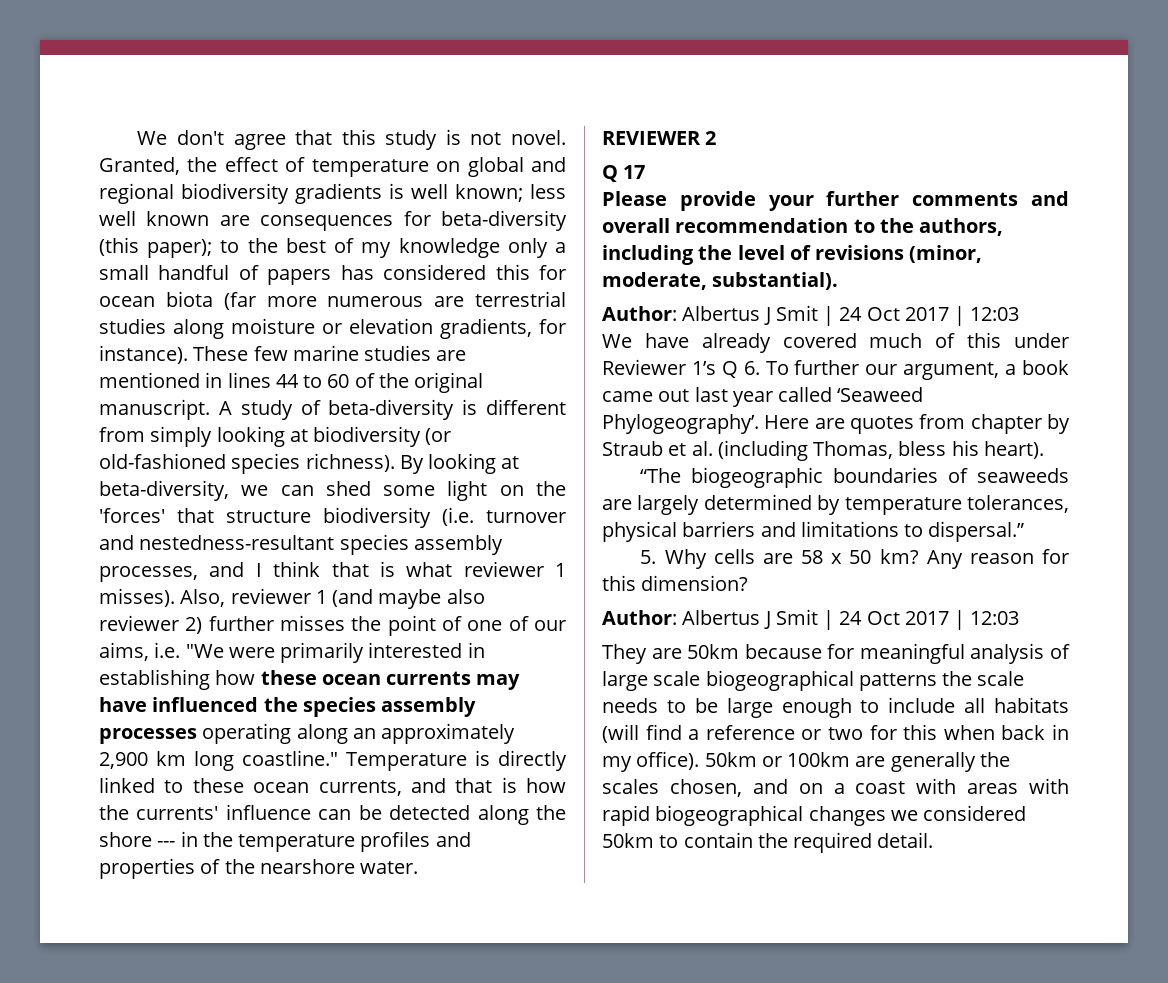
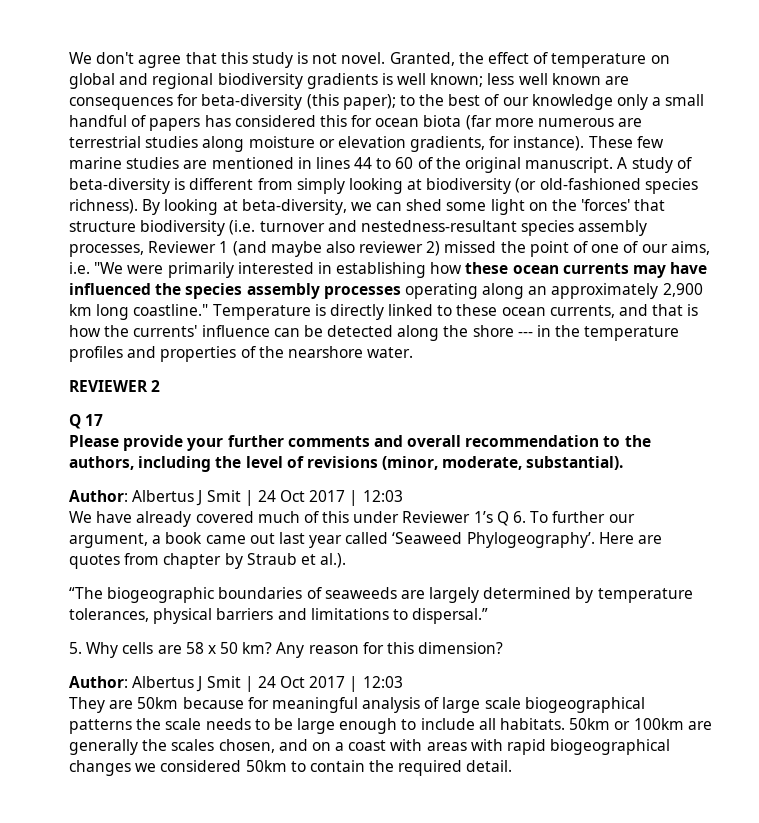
[361,242,392,258] my -> [502,97,529,106] our
[209,561,566,577] [99,588,311,607] and I think that is what reviewer 1 misses). Also, reviewer -> [148,241,217,253] Reviewer
[208,615,345,631] further misses -> [444,241,497,253] missed
[691,440,1044,461] al. (including Thomas, bless his heart). -> [320,553,347,568] al.).
[994,697,1069,713] [602,724,1069,743] [602,751,700,772] habitats (will find a reference or two for this when back in my office). -> [500,718,566,730] habitats.

